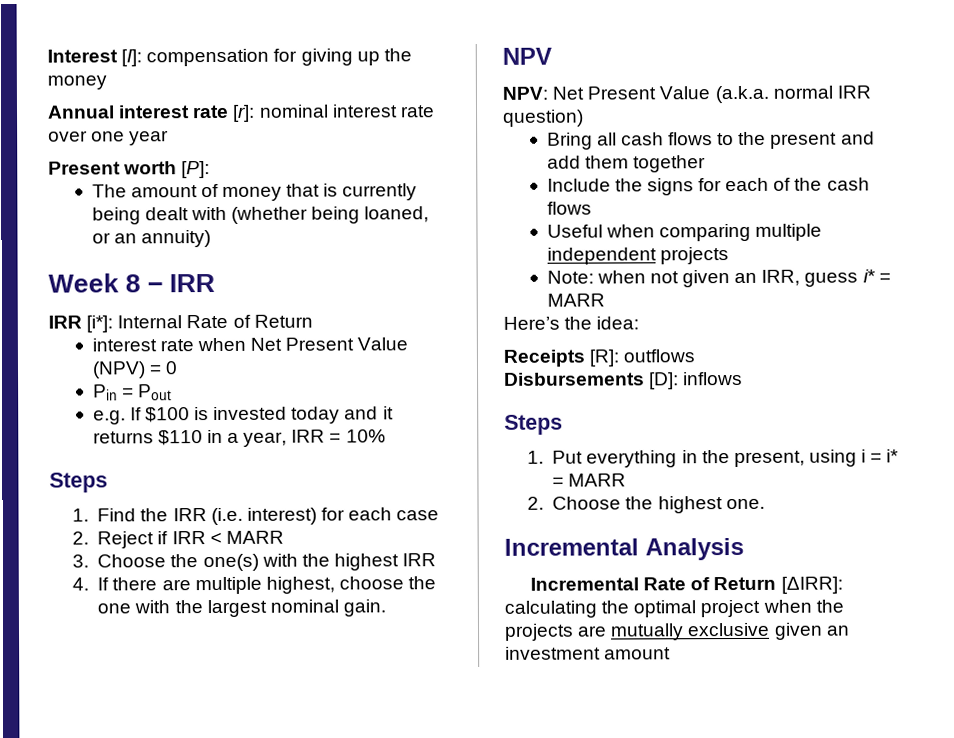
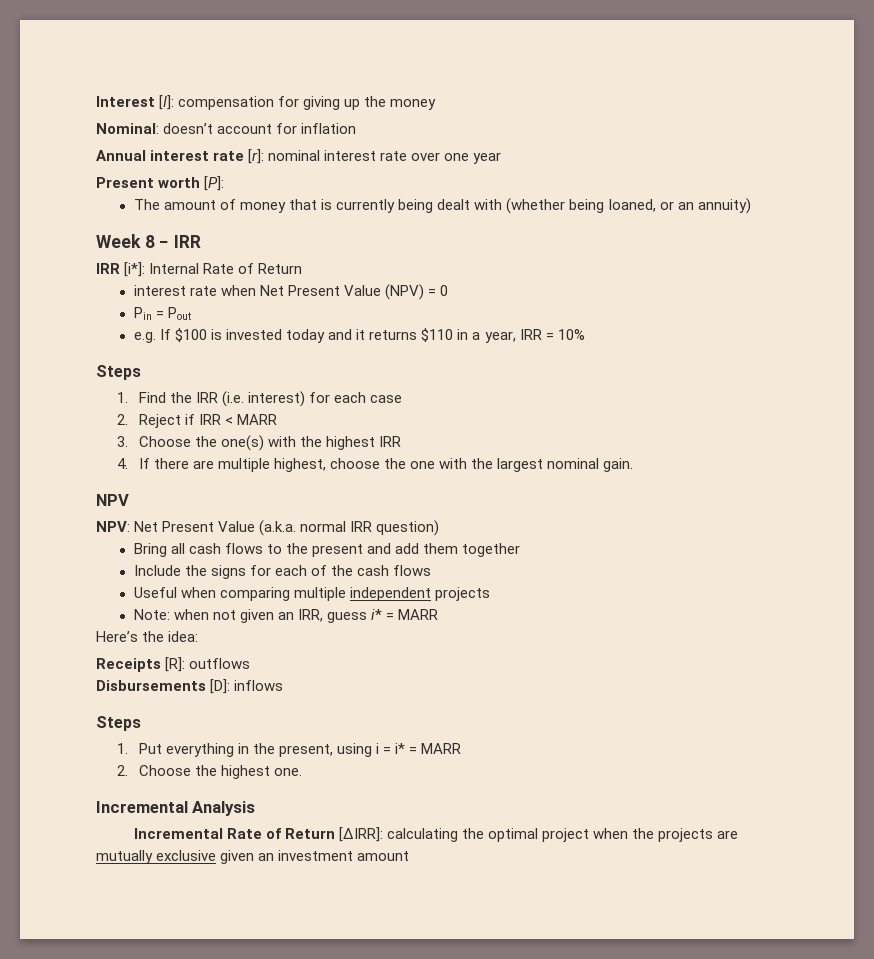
(107, 82) none -> [96,123,357,134] // Nominal: doesn’t account for inflation

